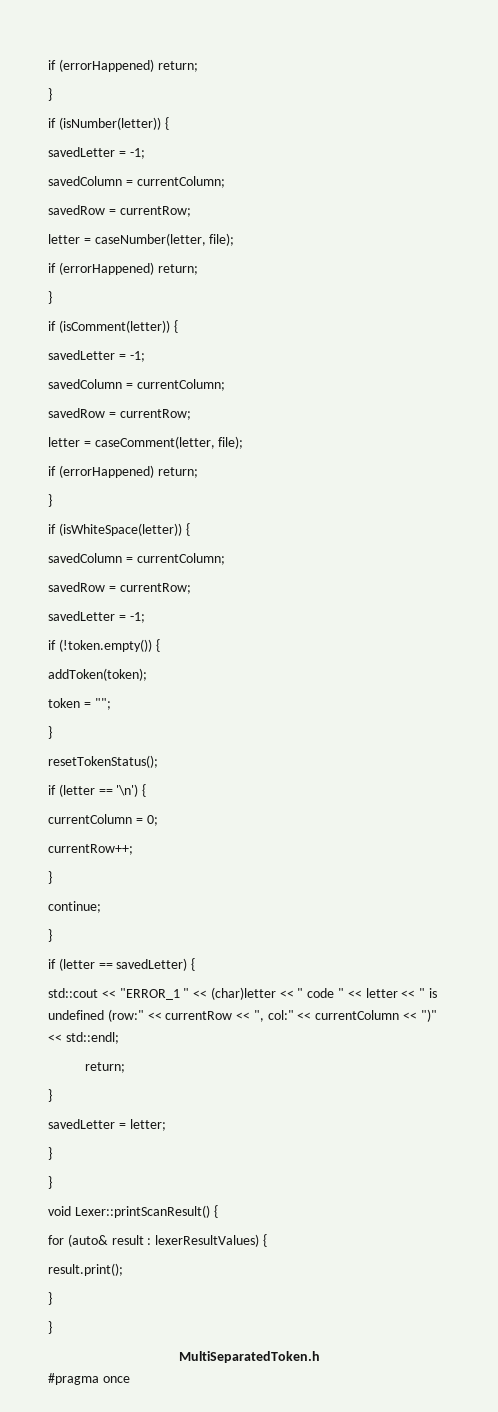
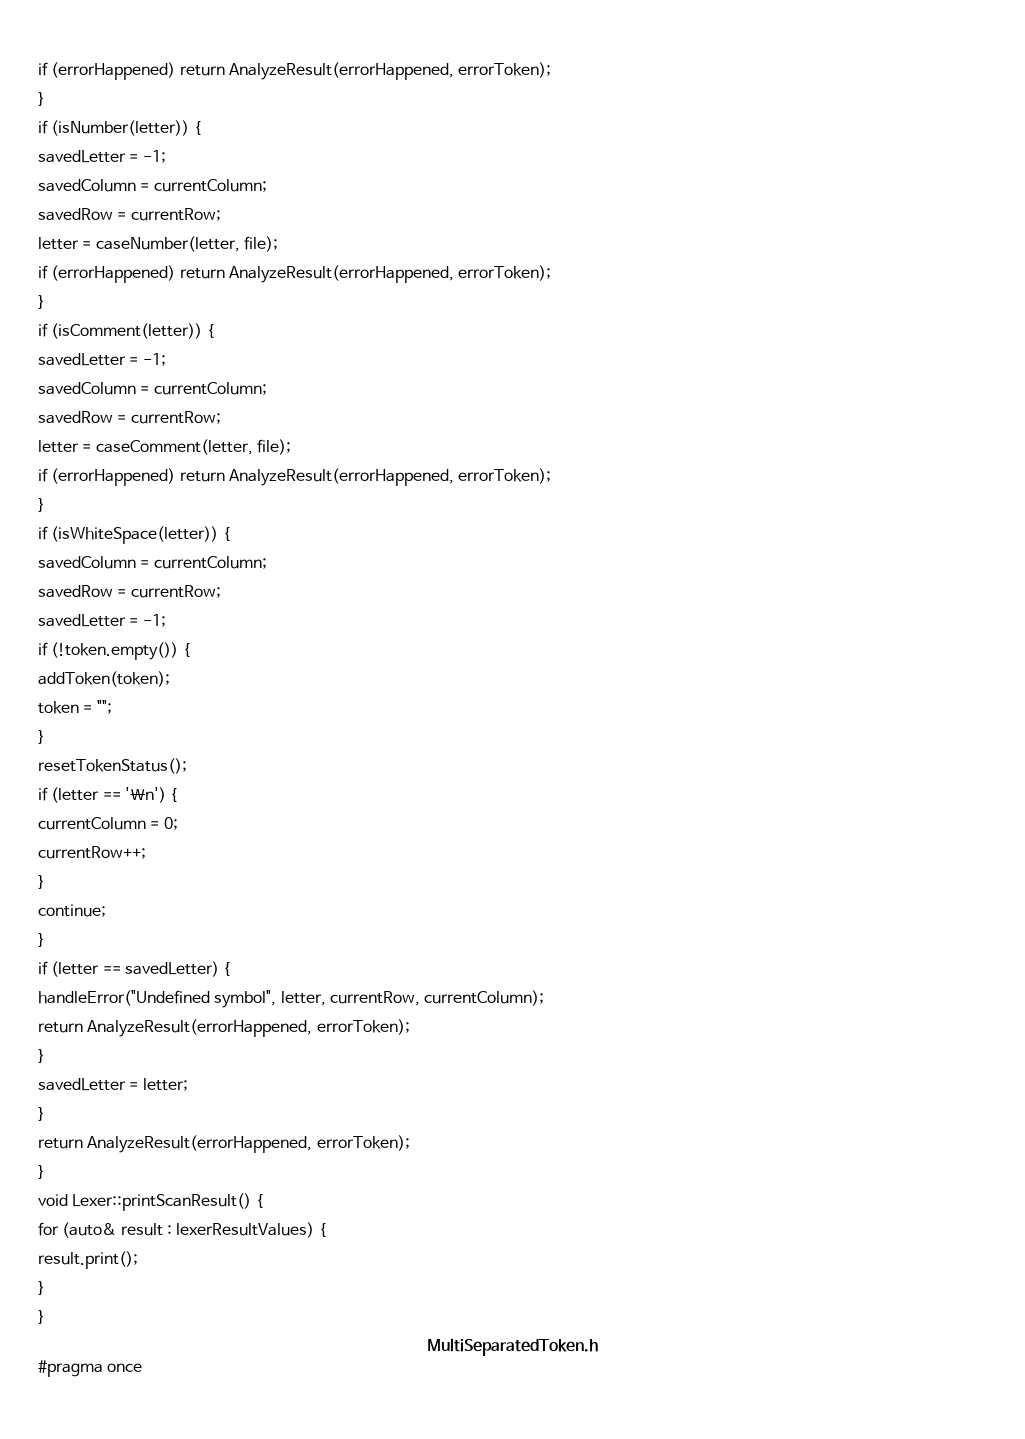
[48,59,198,72] if (errorHappened) return; -> [38,62,552,80] if (errorHappened) return AnalyzeResult(errorHappened, errorToken);
[157,264,198,275] return; -> [179,265,552,283] return AnalyzeResult(errorHappened, errorToken);
[157,467,198,478] return; -> [179,468,552,486] return AnalyzeResult(errorHappened, errorToken);
[48,987,437,1000] [48,1009,437,1022] [48,1032,119,1044] [85,1062,126,1073] std::cout << "ERROR_1 " << (char)letter << " code " << letter << " is undefined (row:" << currentRow << ", col:" << currentColumn << ")" << std::endl; // return; -> [38,990,545,1008] [38,1019,410,1037] handleError("Undefined symbol", letter, currentRow, currentColumn); // return AnalyzeResult(errorHappened, errorToken);
(52, 1153) none -> [38,1135,410,1153] // return AnalyzeResult(errorHappened, errorToken);

